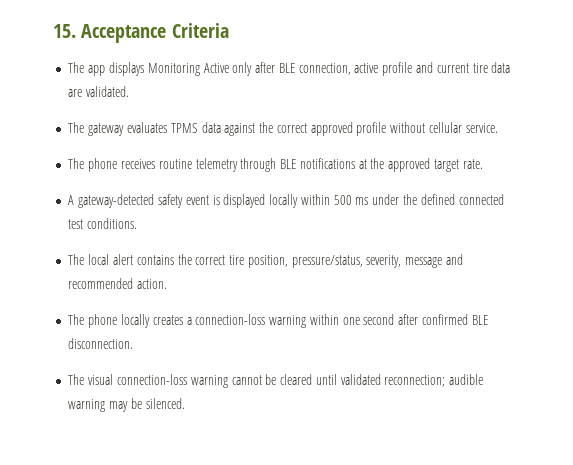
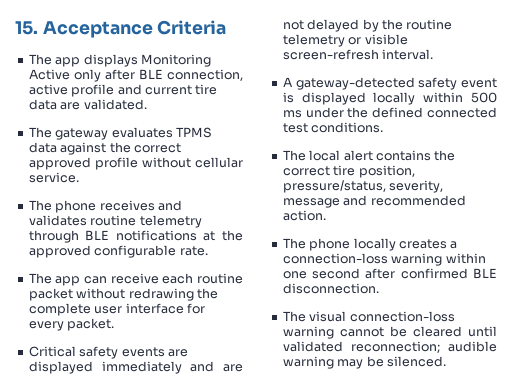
(155, 164) none -> [157,200,182,211] [28,215,87,226] and validates
[433,159,459,172] target -> [94,245,177,258] configurable
(483, 164) none -> [28,273,244,286] [28,288,218,301] [28,303,205,316] [28,318,115,331] [28,346,188,359] [28,361,243,374] [282,19,453,32] [282,34,408,47] [282,49,434,60] // The app can receive each routine packet without redrawing the complete user interface for every packet. // Critical safety events are displayed immediately and are not delayed by the routine telemetry or visible screen-refresh interval.

